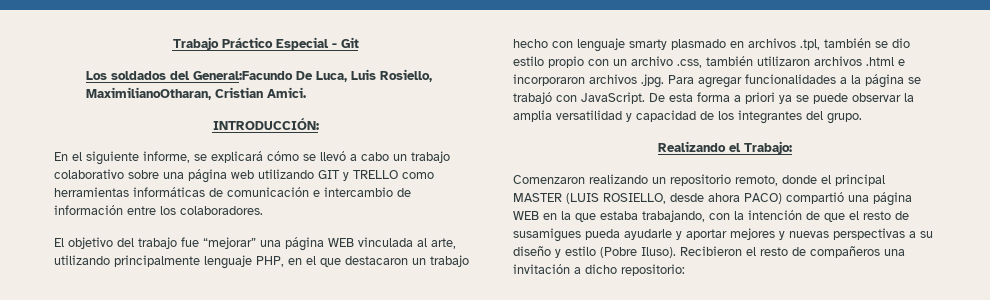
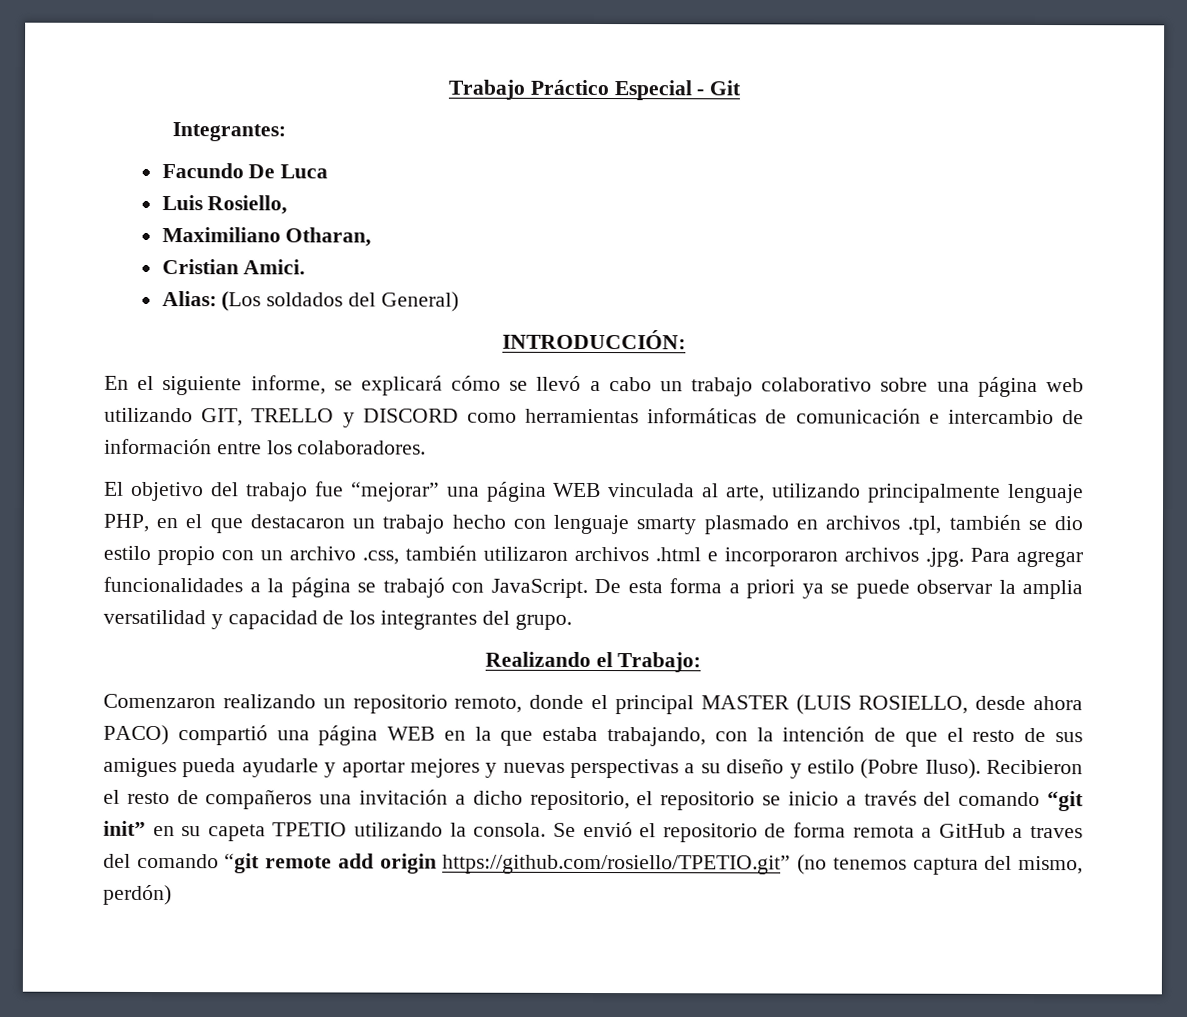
[86,69,433,82] [86,87,307,100] Los soldados del General:Facundo De Luca, Luis Rosiello, MaximilianoOtharan, Cristian Amici. -> [171,122,286,142] [161,163,329,179] [161,195,288,215] [161,227,372,247] [161,259,306,275] [161,291,459,312] Integrantes: // Facundo De Luca // Luis Rosiello, // Maximiliano Otharan, // Cristian Amici. // Alias: (Los soldados del General)
[318,170,398,181] GIT y TRELLO -> [201,408,459,428] GIT, TRELLO y DISCORD
[513,228,581,242] susamigues -> [1055,732,1084,743] [103,757,177,778] sus amigues
[621,264,685,276] repositorio: -> [529,790,1085,812] [103,820,1083,843] [103,853,1083,875] [103,884,172,906] repositorio, el repositorio se inicio a través del comando “git init” en su capeta TPETIO utilizando la consola. Se envió el repositorio de forma remota a GitHub a traves del comando “git remote add origin https://github.com/rosiello/TPETIO.git” (no tenemos captura del mismo, perdón)

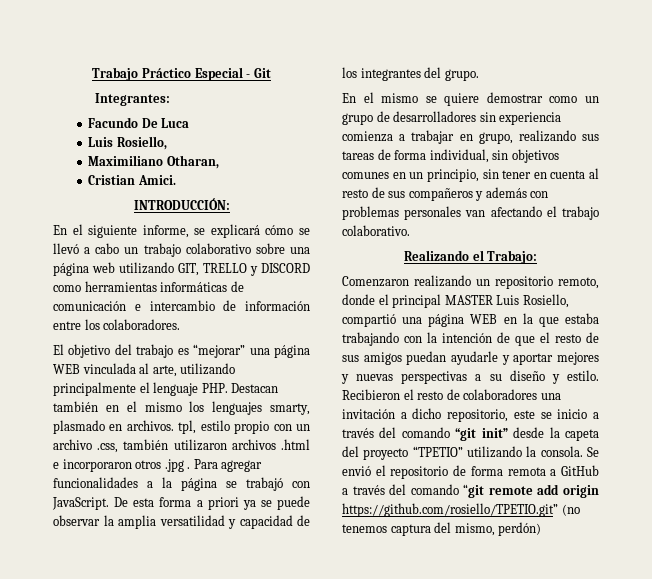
[161,291,459,312] // Alias: (Los soldados del General) -> (176, 180) none
[314,481,344,497] fue -> [177,348,189,355] es
[1008,483,1084,504] [103,513,1083,535] lenguaje PHP, en el que destacaron un trabajo hecho con lenguaje smarty plasmado en archivos .tpl, también se dio -> [139,382,279,396] [53,401,310,415] [53,420,197,434] el lenguaje PHP. Destacan también en el mismo los lenguajes smarty, plasmado en archivos. tpl,
[844,547,964,567] archivos .jpg. -> [135,459,191,472] otros .jpg .
(572, 621) none -> [342,92,599,106] [342,111,562,125] [342,130,599,144] [342,149,559,163] [342,168,599,182] [342,187,549,201] [342,206,599,220] [342,225,410,236] // En el mismo se quiere demostrar como un grupo de desarrolladores sin experiencia comienza a trabajar en grupo, realizando sus tareas de forma individual, sin objetivos comunes en un principio, sin tener en cuenta al resto de sus compañeros y además con problemas personales van afectando el trabajo colaborativo.
[795,694,1083,715] [103,724,169,746] (LUIS ROSIELLO, desde ahora PACO) -> [496,294,569,308] Luis Rosiello,
[607,727,706,747] trabajando, -> [342,332,399,346] trabajando
[103,757,237,778] amigues pueda -> [363,351,447,365] amigos puedan
[806,758,981,779] estilo (Pobre Iluso). -> [567,370,599,381] estilo.
[205,789,313,810] compañeros -> [463,389,538,400] colaboradores
[636,791,756,811] el repositorio -> [513,410,535,419] este
[152,822,348,842] en su capeta TPETIO -> [513,427,599,441] [342,446,463,460] desde la capeta del proyecto “TPETIO”
[1029,825,1083,839] traves -> [352,485,385,495] través

